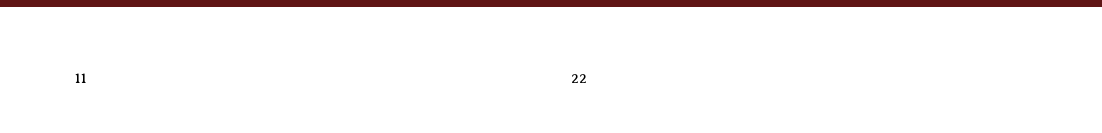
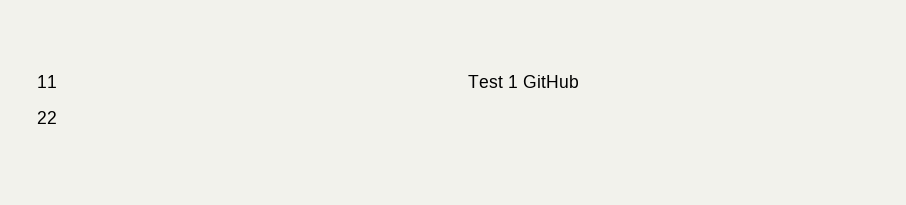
(587, 78) none -> [468,75,579,88] // Test 1 GitHub

